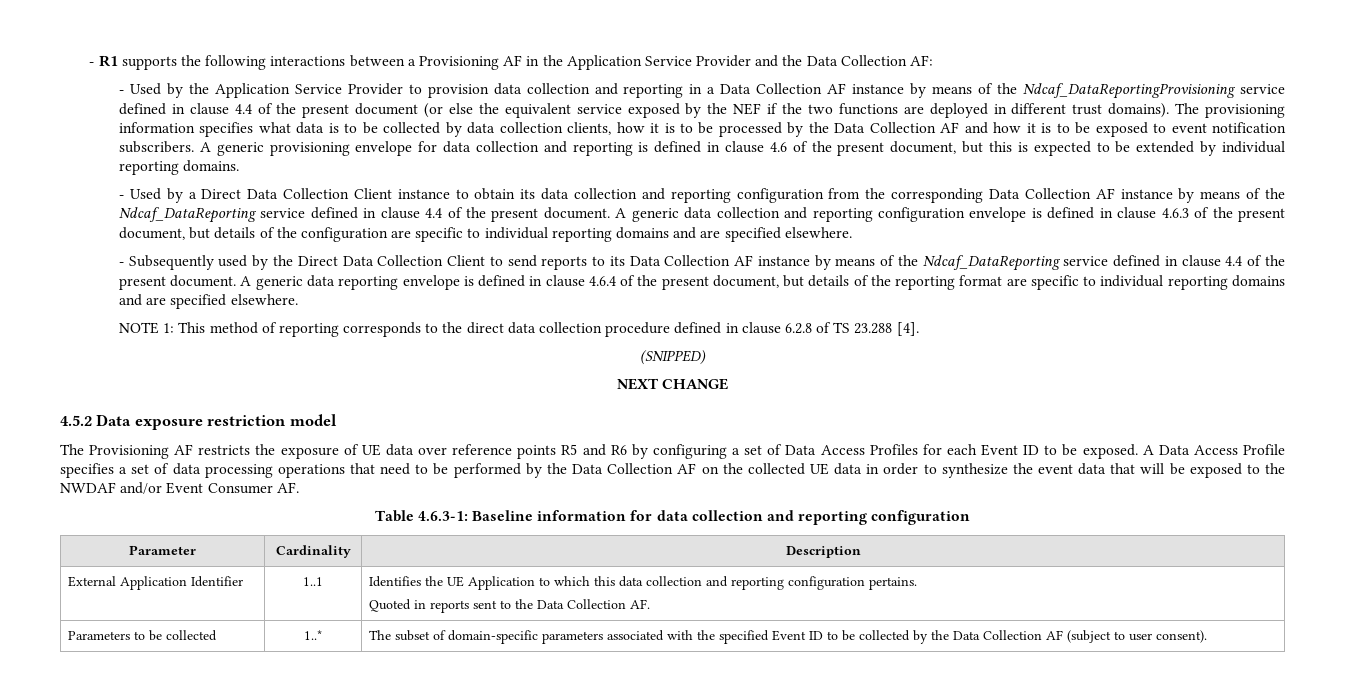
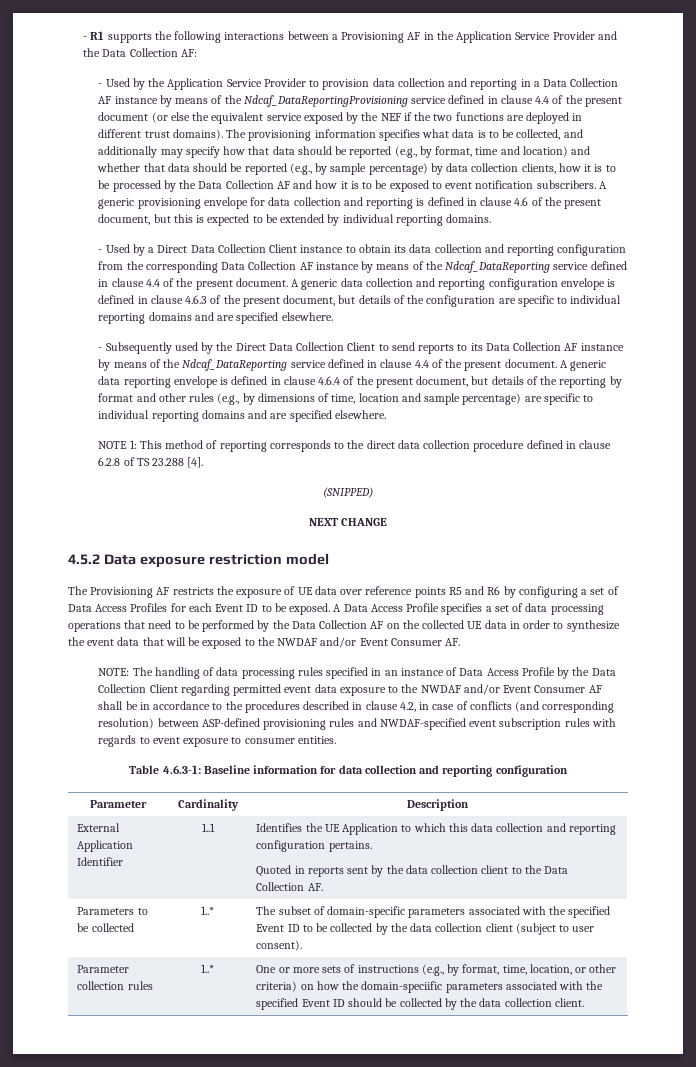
[383,122,441,134] collected -> [516,129,583,140] [98,146,591,158] [97,163,428,175] collected, and additionally may specify how that data should be reported (e.g., by format, time and location) and whether that data should be reported (e.g., by sample percentage)
[959,275,1003,286] format -> [609,376,622,388] [98,393,522,405] by format and other rules (e.g., by dimensions of time, location and sample percentage)
(299, 487) none -> [98,667,616,679] [98,684,602,696] [98,701,615,713] [98,718,616,730] [98,735,336,747] // NOTE: The handling of data processing rules specified in an instance of Data Access Profile by the Data Collection Client regarding permitted event data exposure to the NWDAF and/or Event Consumer AF shall be in accordance to the procedures described in clause 4.2, in case of conflicts (and corresponding resolution) between ASP-defined provisioning rules and NWDAF-specified event subscription rules with regards to event exposure to consumer entities.
(498, 604) none -> [371,865,509,877] by the data collection client
[953,630,1064,640] Data Collection AF -> [410,923,513,932] data collection client
(1208, 636) none -> [77,965,130,973] [77,981,153,990] [201,964,214,973] [256,964,617,976] [256,981,604,993] [256,998,584,1010] // Parameter collection rules | 1..* | One or more sets of instructions (e.g., by format, time, location, or other criteria) on how the domain-speciific parameters associated with the specified Event ID should be collected by the data collection client.

